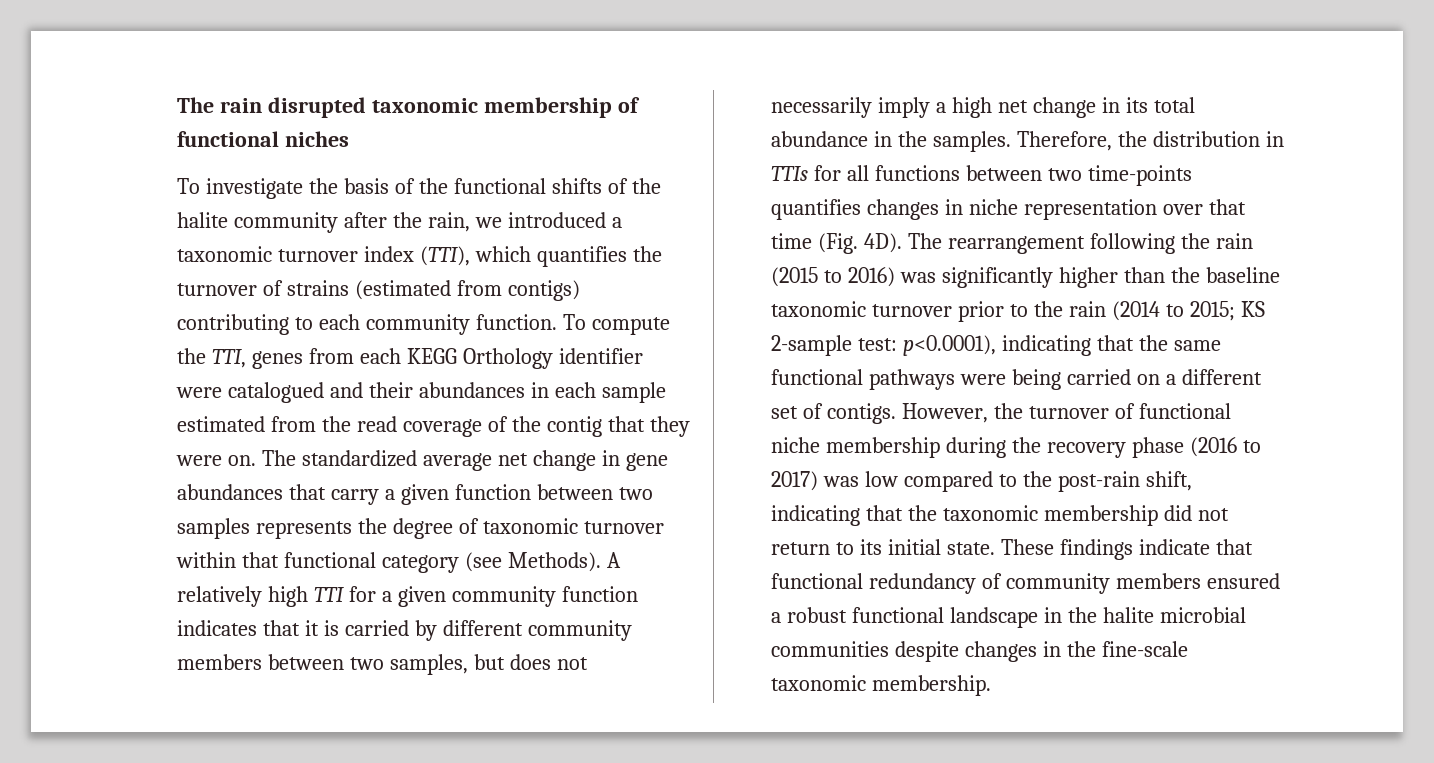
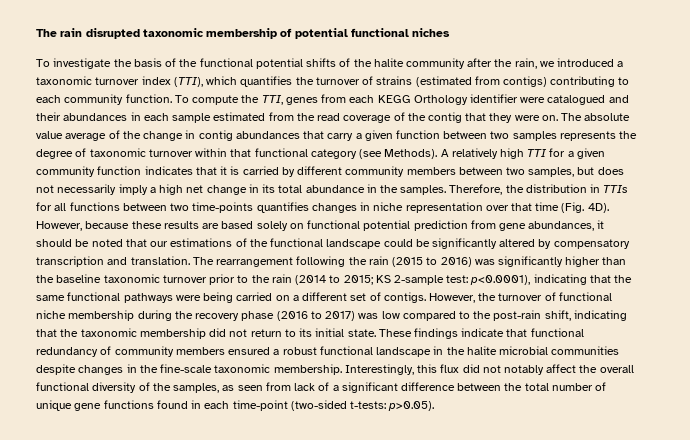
(640, 105) none -> [294,28,348,39] potential
(546, 186) none -> [255,58,303,69] potential
[302,450,668,471] standardized average net change in gene -> [584,113,631,121] [36,130,233,141] absolute value average of the change in contig
(903, 243) none -> [36,220,605,231] [36,238,630,249] [36,256,190,267] However, because these results are based solely on functional potential prediction from gene abundances, it should be noted that our estimations of the functional landscape could be significantly altered by compensatory transcription and translation.
(992, 685) none -> [344,364,634,375] [36,382,607,393] [36,400,435,411] Interestingly, this flux did not notably affect the overall functional diversity of the samples, as seen from lack of a significant difference between the total number of unique gene functions found in each time-point (two-sided t-tests: p>0.05).

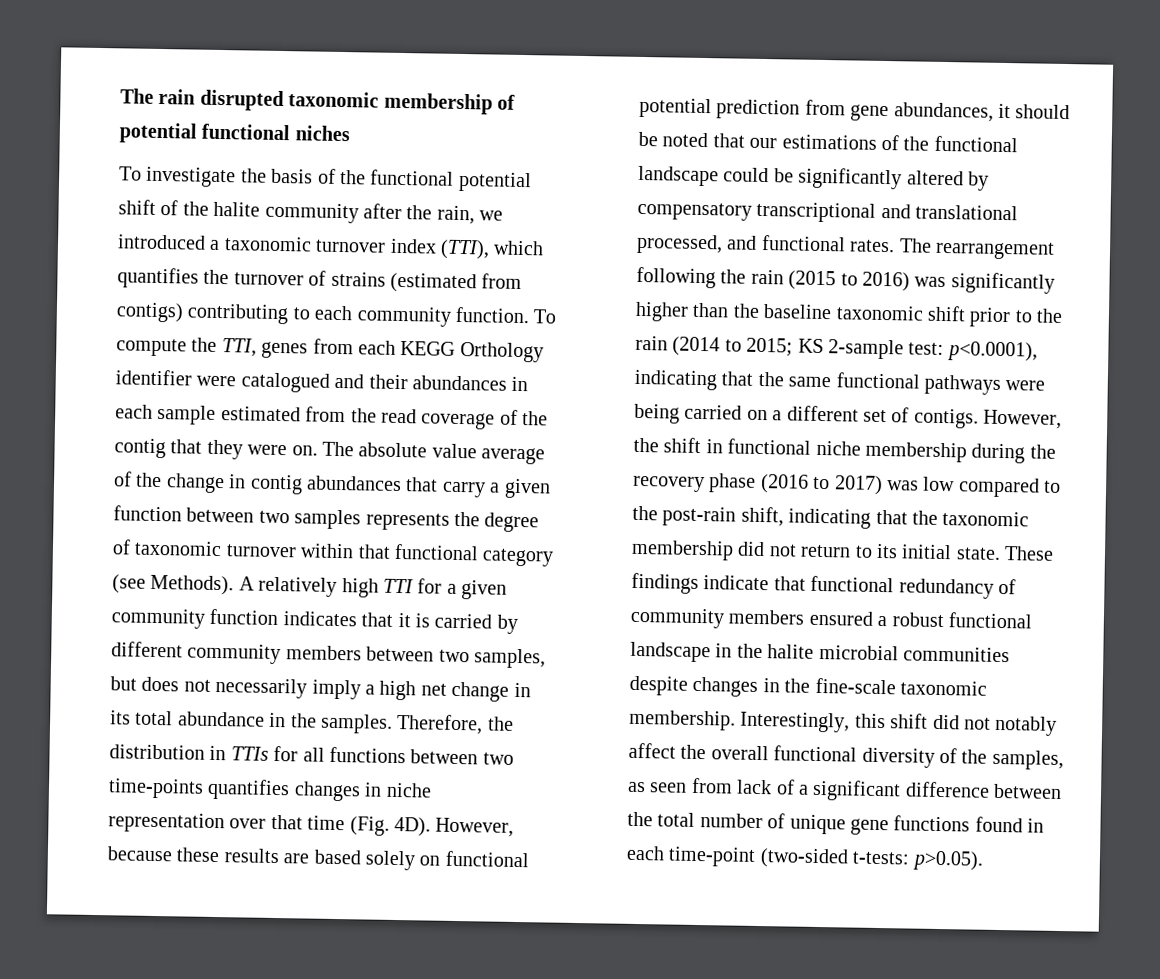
[306,58,337,67] shifts -> [118,199,157,215] shift
[36,256,190,267] transcription and translation. -> [756,201,1019,223] [636,233,896,255] transcriptional and translational processed, and functional rates.
[162,275,207,283] turnover -> [927,305,967,322] shift
[498,292,556,301] turnover of -> [663,437,723,454] shift in
[440,364,460,373] flux -> [890,713,929,729] shift

